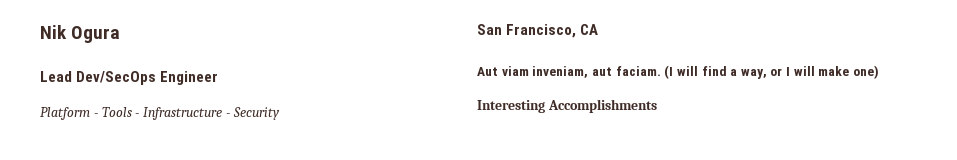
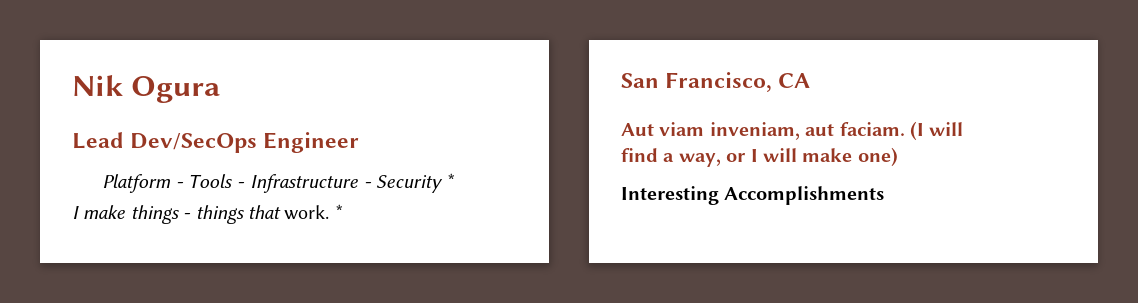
(280, 113) none -> [447,173,457,188] [72,204,344,224] * I make things - things that work. *

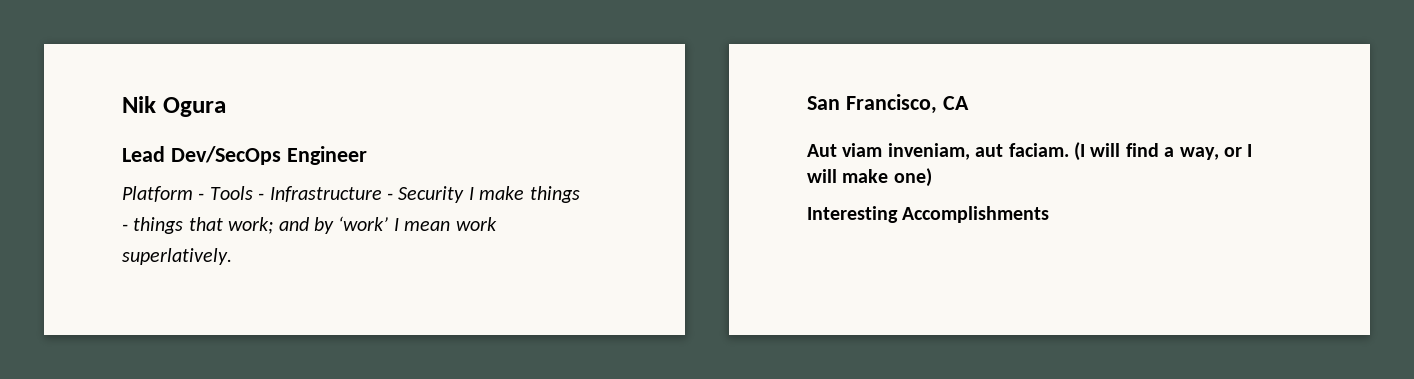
[447,173,457,188] * -> (465, 194) none
[284,204,344,220] work. * -> [228,216,497,234] [122,248,232,265] work; and by ‘work’ I mean work superlatively.

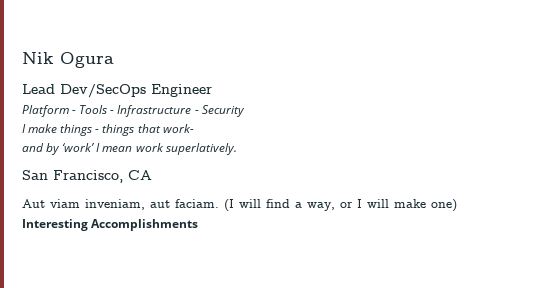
(465, 194) none -> (245, 111) //
[228,217,274,234] work; -> [162,124,194,133] work- //

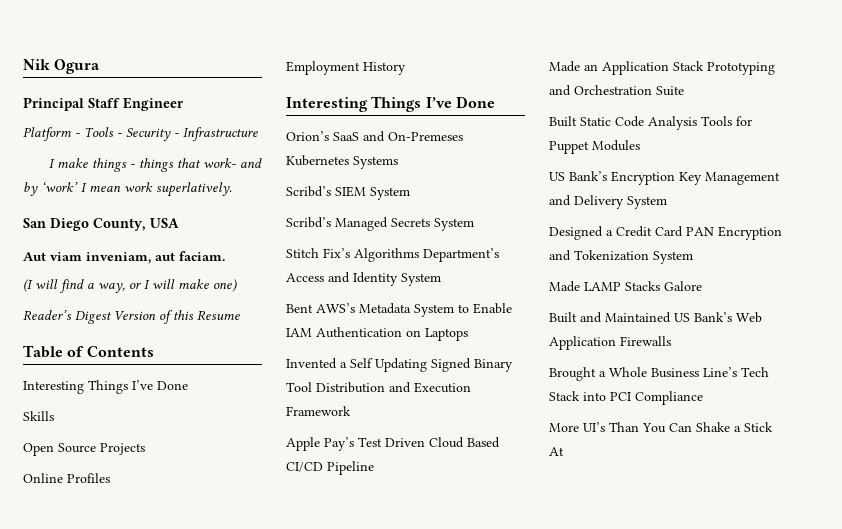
[22,84,146,98] Lead Dev/SecOps -> [23,97,120,111] Principal Staff
(115, 112) none -> [126,128,179,141] Security -
[194,105,245,117] - Security -> (258, 134) none
(194, 128) // -> (236, 163) none
[53,170,152,183] Francisco, CA -> [50,218,179,231] Diego County, USA
(219, 203) none -> (225, 256) //
[22,219,199,231] Interesting Accomplishments -> [23,310,240,324] [23,345,154,358] [23,380,188,394] [23,411,54,421] [23,443,145,456] [23,473,110,483] [286,61,406,75] [286,96,495,112] [286,131,463,142] [286,155,398,169] [286,186,410,200] [286,217,474,231] [286,248,499,262] [286,272,441,286] [286,303,512,317] [286,327,468,341] [286,358,513,372] [286,382,471,393] [286,406,351,416] [286,437,500,451] [286,461,374,475] [549,61,775,75] [549,85,684,96] [549,116,752,130] [549,140,640,154] [549,171,780,185] [549,195,667,209] [549,226,782,240] [549,250,693,264] [549,281,702,292] [549,312,762,323] [549,336,671,350] [549,367,769,381] [549,391,703,405] [549,422,773,433] [549,447,564,456] Reader’s Digest Version of this Resume // Table of Contents // Interesting Things I’ve Done // Skills // Open Source Projects // Online Profiles // Employment History // Interesting Things I’ve Done // Orion’s SaaS and On-Premeses Kubernetes Systems // Scribd’s SIEM System // Scribd’s Managed Secrets System // Stitch Fix’s Algorithms Department’s Access and Identity System // Bent AWS’s Metadata System to Enable IAM Authentication on Laptops // Invented a Self Updating Signed Binary Tool Distribution and Execution Framework // Apple Pay’s Test Driven Cloud Based CI/CD Pipeline // Made an Application Stack Prototyping and Orchestration Suite // Built Static Code Analysis Tools for Puppet Modules // US Bank’s Encryption Key Management and Delivery System // Designed a Credit Card PAN Encryption and Tokenization System // Made LAMP Stacks Galore // Built and Maintained US Bank’s Web Application Firewalls // Brought a Whole Business Line’s Tech Stack into PCI Compliance // More UI’s Than You Can Shake a Stick At

